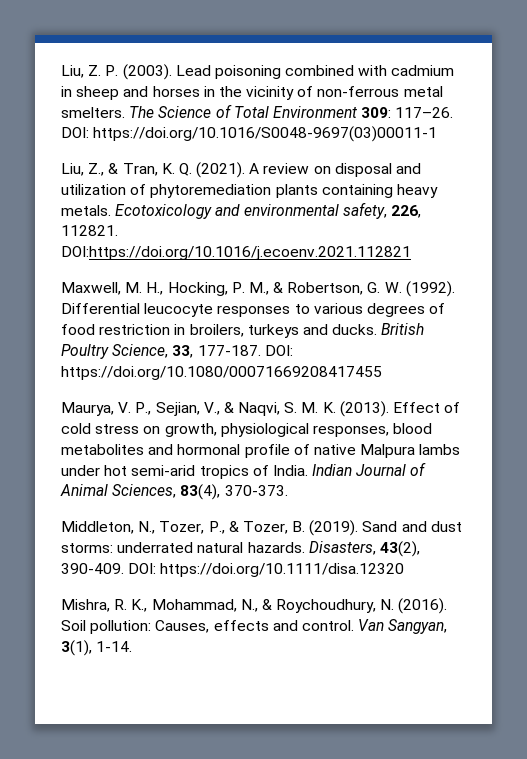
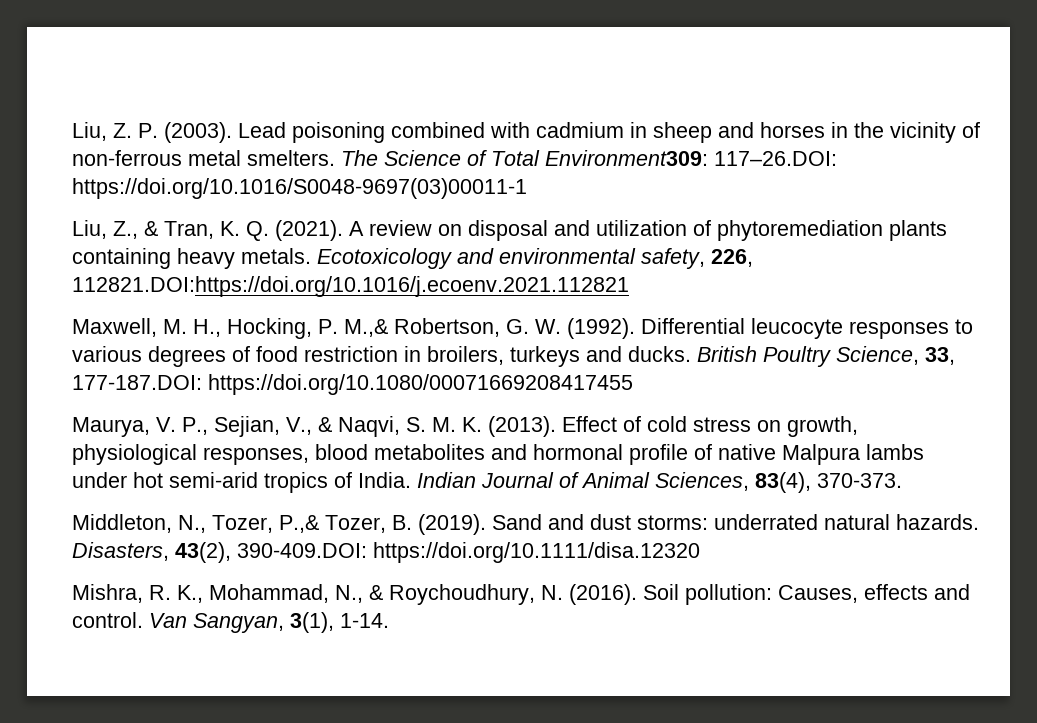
[272,106,454,118] [61,127,89,138] Environment 309: 117–26. DOI: -> [545,150,837,166] Environment309: 117–26.DOI:
[61,225,118,236] [61,246,411,260] 112821. DOI:https://doi.org/10.1016/j.ecoenv.2021.112821 -> [72,276,629,297] 112821.DOI:https://doi.org/10.1016/j.ecoenv.2021.112821
[248,282,284,295] M., & -> [344,319,388,337] M.,&
[197,345,293,356] 177-187. DOI: -> [72,375,202,390] 177-187.DOI:
[208,521,239,534] P., & -> [279,515,319,533] P.,&
[61,563,157,574] 390-409. DOI: -> [237,543,367,558] 390-409.DOI:

